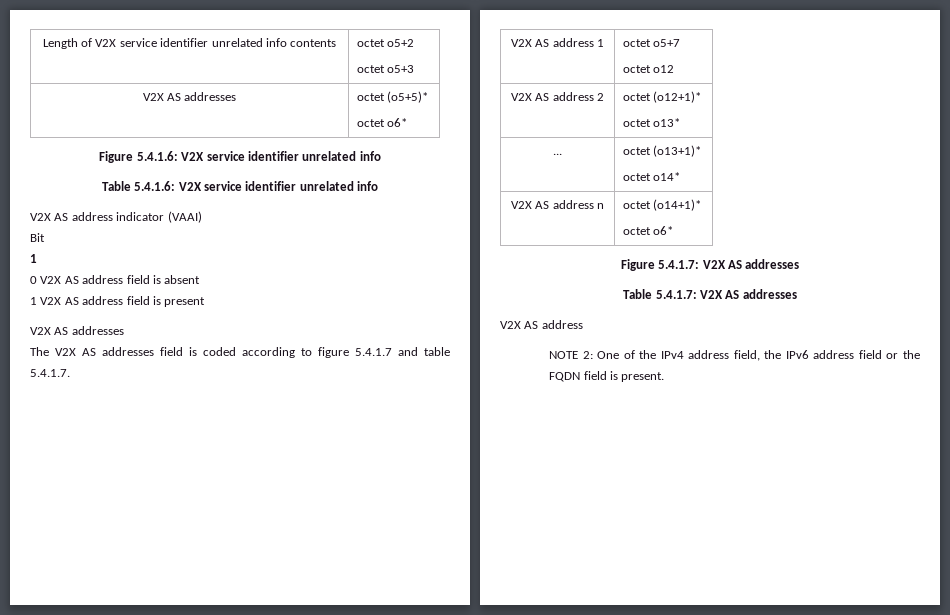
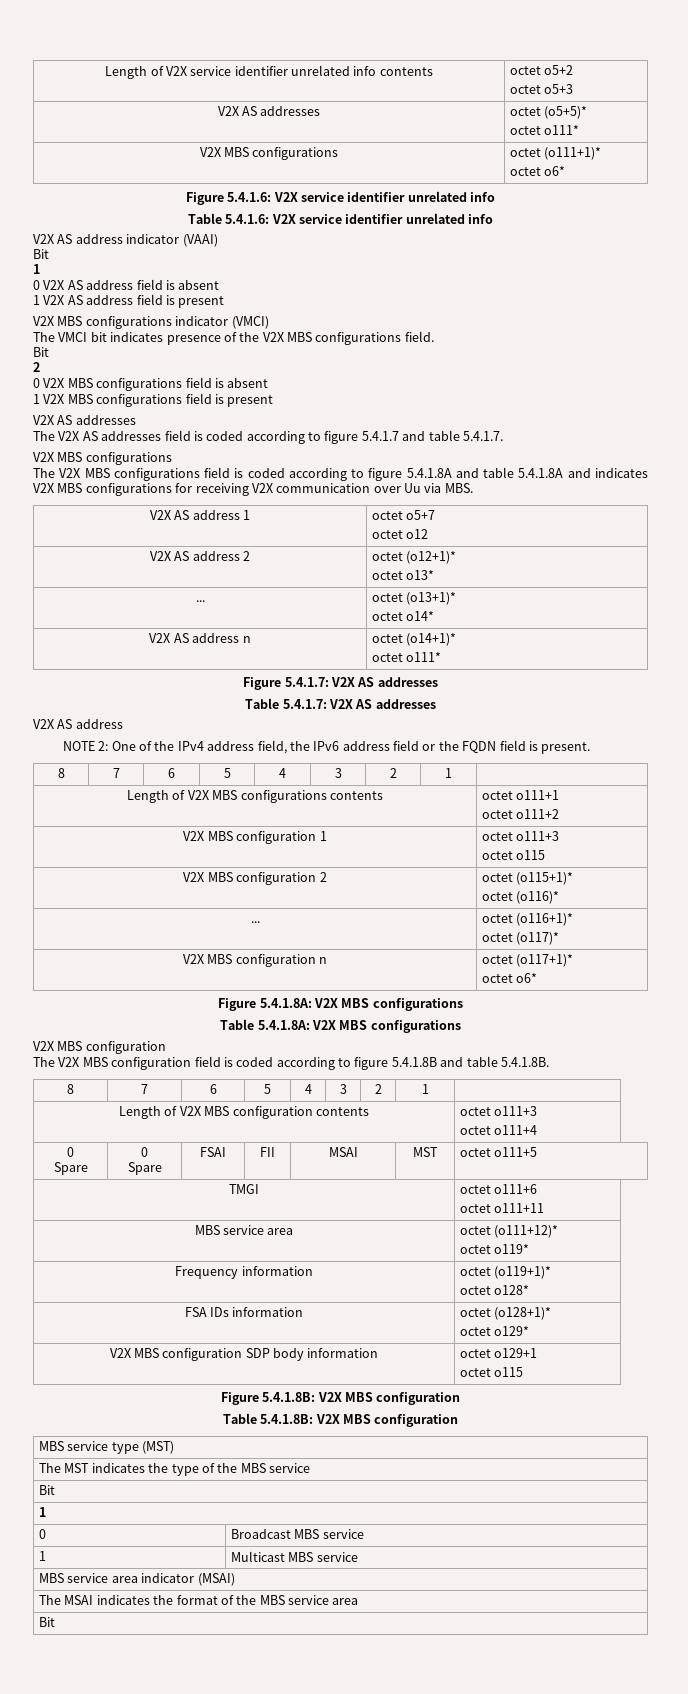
(429, 97) none -> [510,125,580,135] [199,147,339,160] [510,147,602,160] // octet o111* // V2X MBS configurations | octet (o111+1)*
(206, 302) none -> [33,316,269,329] [33,331,434,345] [33,347,49,357] [33,362,40,372] [33,377,269,391] [33,393,274,407] // V2X MBS configurations indicator (VMCI) // The VMCI bit indicates presence of the V2X MBS configurations field. // Bit // 2 // 0 V2X MBS configurations field is absent // 1 V2X MBS configurations field is present
(70, 373) none -> [33,452,172,465] [33,467,648,481] [33,483,473,496] // V2X MBS configurations // The V2X MBS configurations field is coded according to figure 5.4.1.8A and table 5.4.1.8A and indicates V2X MBS configurations for receiving V2X communication over Uu via MBS.
[653,226,674,235] o6* -> [406,652,442,662] o111*
(665, 377) none -> [57,768,65,778] [112,768,120,778] [168,768,175,778] [223,768,231,778] [279,768,286,778] [334,768,342,778] [389,768,397,778] [445,768,452,778] [127,790,383,803] [482,790,560,800] [482,809,560,819] [183,831,327,844] [482,831,560,841] [482,850,546,860] [183,872,327,885] [482,872,574,885] [482,891,560,904] [250,921,260,923] [482,913,574,926] [482,932,560,945] [182,954,328,967] [482,954,574,967] [482,973,538,983] [218,998,463,1011] [220,1019,461,1033] [33,1041,166,1054] [33,1056,549,1070] [67,1084,74,1094] [141,1084,148,1094] [209,1084,217,1094] [264,1084,271,1094] [304,1084,312,1094] [339,1084,347,1094] [374,1084,382,1094] [421,1084,429,1094] [119,1106,369,1119] [460,1106,538,1116] [460,1125,538,1135] [67,1147,74,1157] [53,1162,88,1175] [141,1147,148,1157] [127,1162,162,1175] [200,1147,226,1157] [260,1147,275,1157] [328,1147,358,1157] [413,1147,438,1157] [460,1147,538,1157] [229,1184,259,1194] [460,1184,538,1194] [460,1203,545,1213] [194,1225,294,1235] [460,1225,559,1238] [460,1244,530,1254] [175,1266,313,1279] [460,1266,552,1279] [460,1285,530,1295] [184,1307,304,1317] [460,1307,552,1320] [460,1326,530,1336] [109,1348,379,1361] [460,1348,538,1358] [460,1367,524,1377] [220,1392,461,1405] [222,1413,459,1427] [39,1441,175,1454] [39,1463,311,1476] [39,1485,56,1495] [39,1507,47,1517] [39,1529,47,1539] [231,1529,364,1539] [39,1551,47,1561] [231,1551,358,1562] [39,1573,235,1586] [39,1595,359,1605] [39,1617,56,1627] // 8 | 7 | 6 | 5 | 4 | 3 | 2 | 1 | // Length of V2X MBS configurations contents | octet o111+1 // octet o111+2 // V2X MBS configuration 1 | octet o111+3 // octet o115 // V2X MBS configuration 2 | octet (o115+1)* // octet (o116)* // ... | octet (o116+1)* // octet (o117)* // V2X MBS configuration n | octet (o117+1)* // octet o6* // Figure 5.4.1.8A: V2X MBS configurations // Table 5.4.1.8A: V2X MBS configurations // V2X MBS configuration // The V2X MBS configuration field is coded according to figure 5.4.1.8B and table 5.4.1.8B. // 8 | 7 | 6 | 5 | 4 | 3 | 2 | 1 | // Length of V2X MBS configuration contents | octet o111+3 // octet o111+4 // 0 // Spare | 0 // Spare | FSAI | FII | MSAI | MST | octet o111+5 // TMGI | octet o111+6 // octet o111+11 // MBS service area | octet (o111+12)* // octet o119* // Frequency information | octet (o119+1)* // octet o128* // FSA IDs information | octet (o128+1)* // octet o129* // V2X MBS configuration SDP body information | octet o129+1 // octet o115 // Figure 5.4.1.8B: V2X MBS configuration // Table 5.4.1.8B: V2X MBS configuration // MBS service type (MST) // The MST indicates the type of the MBS service // Bit // 1 // 0 | Broadcast MBS service // 1 | Multicast MBS service // MBS service area indicator (MSAI) // The MSAI indicates the format of the MBS service area // Bit

